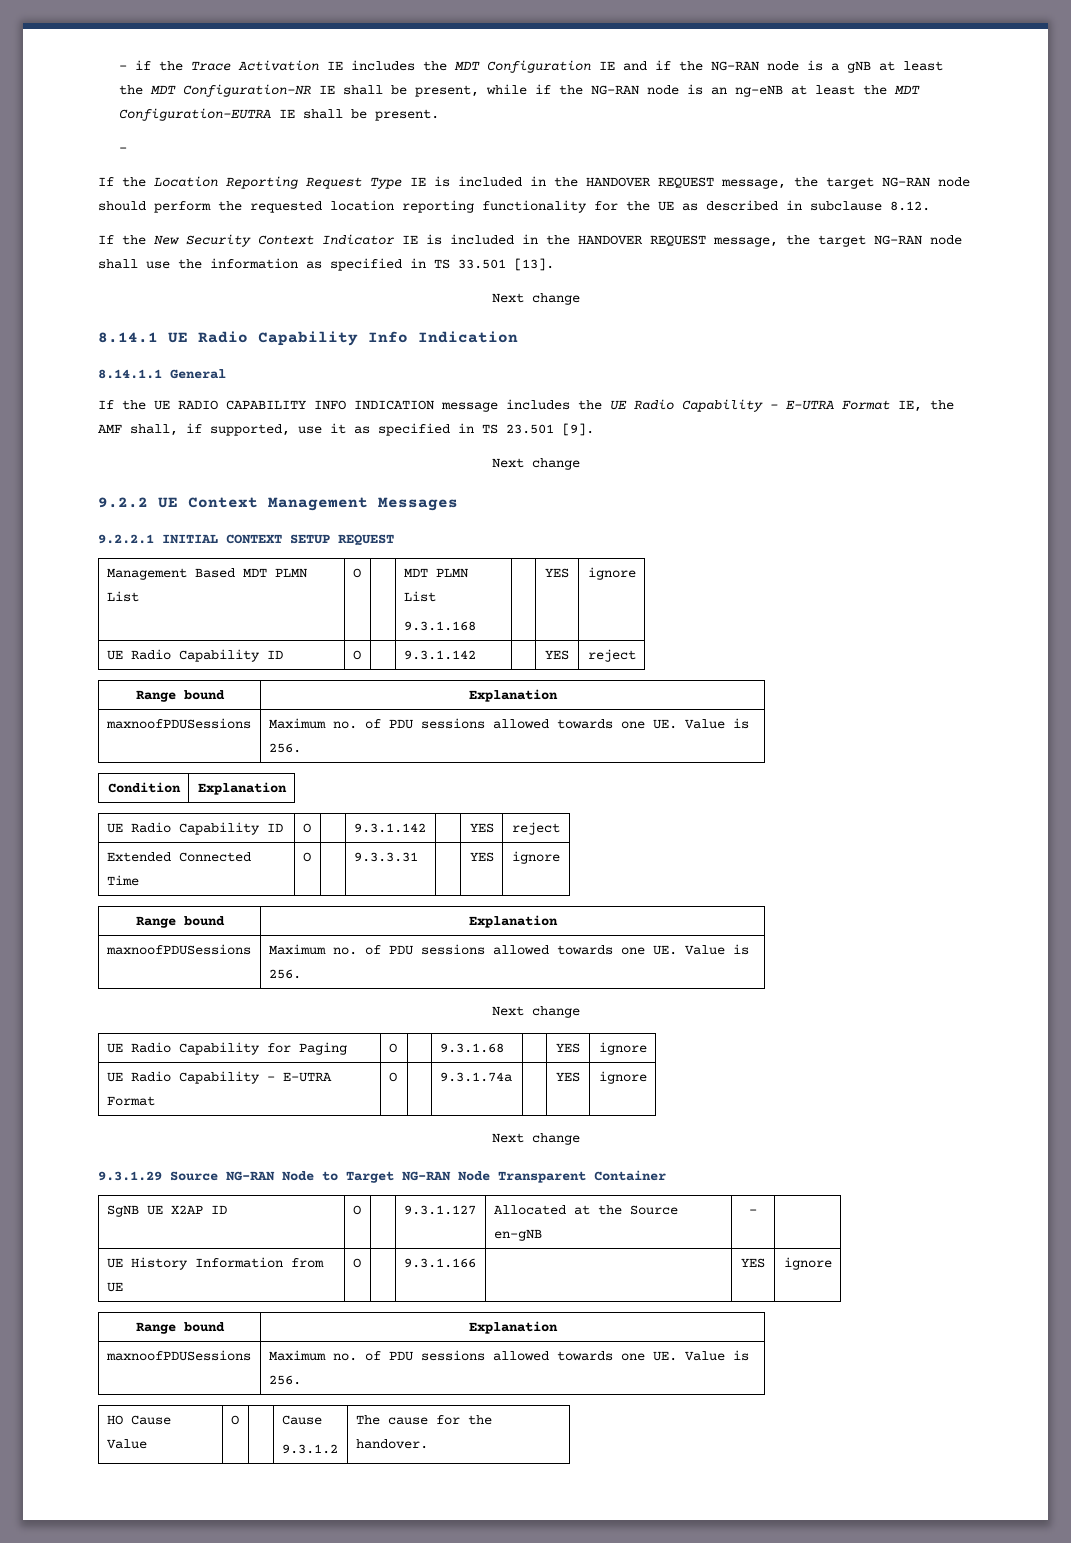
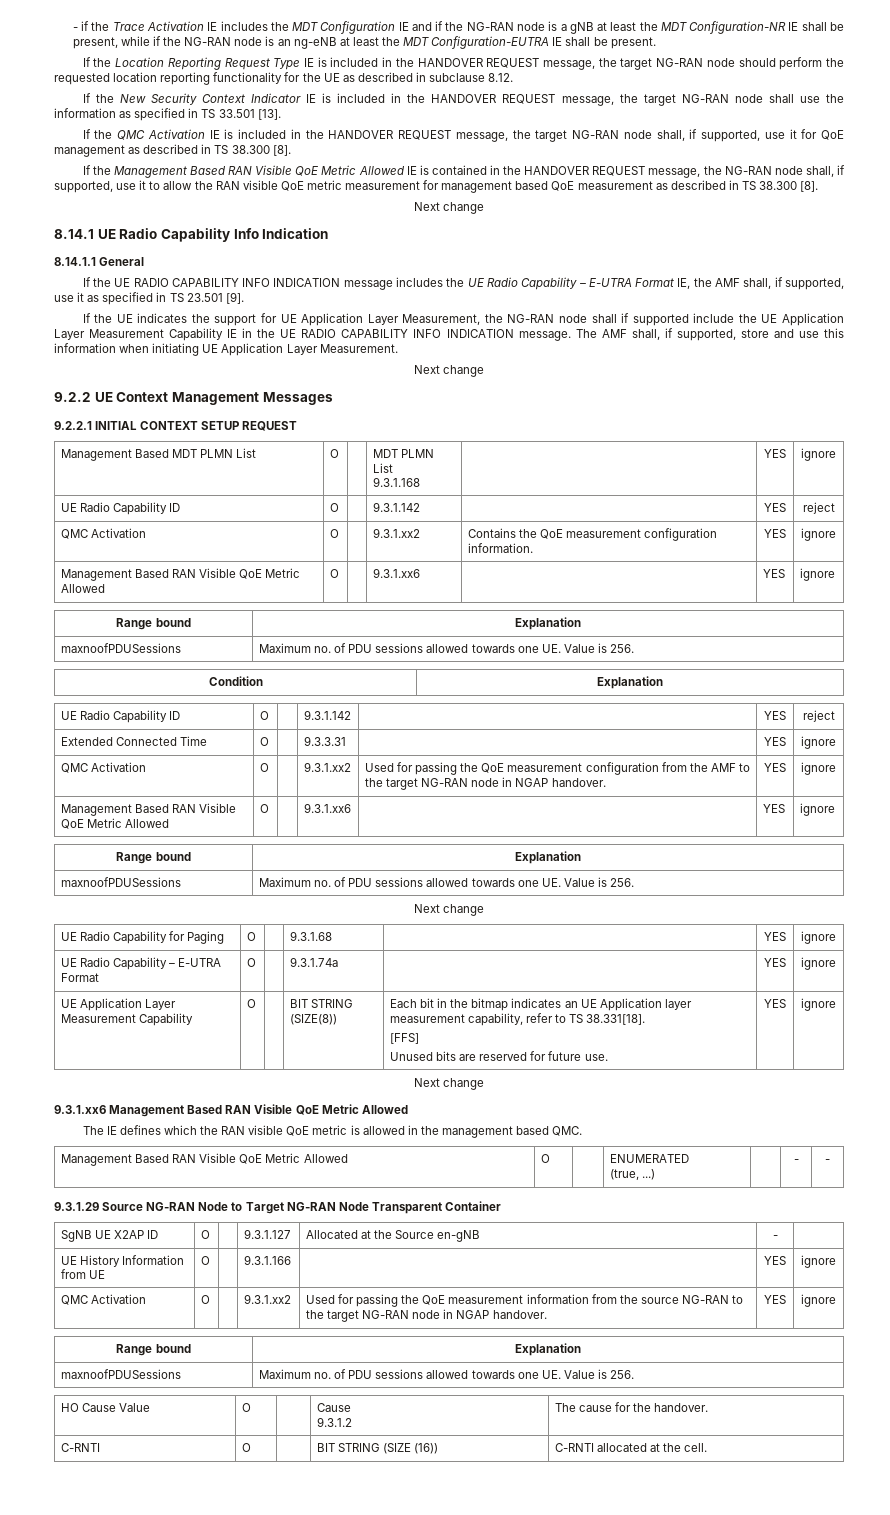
[119,147,128,152] // - -> (656, 43) none
(554, 264) none -> [82,129,845,142] [54,144,291,157] [82,165,846,178] [54,180,819,193] // If the QMC Activation IE is included in the HANDOVER REQUEST message, the target NG-RAN node shall, if supported, use it for QoE management as described in TS 38.300 [8]. // If the Management Based RAN Visible QoE Metric Allowed IE is contained in the HANDOVER REQUEST message, the NG-RAN node shall, if supported, use it to allow the RAN visible QoE metric measurement for management based QoE measurement as described in TS 38.300 [8].
(594, 429) none -> [82,313,844,326] [54,328,844,341] [54,343,398,356] // If the UE indicates the support for UE Application Layer Measurement, the NG-RAN node shall if supported include the UE Application Layer Measurement Capability IE in the UE RADIO CAPABILITY INFO INDICATION message. The AMF shall, if supported, store and use this information when initiating UE Application Layer Measurement.
(636, 655) none -> [60,528,147,539] [329,529,339,538] [372,528,420,538] [467,528,718,541] [467,543,533,553] [764,529,786,538] [801,528,836,541] [60,568,301,581] [60,584,105,593] [329,569,339,578] [372,568,420,578] [762,569,785,578] [799,568,835,581] // QMC Activation | O | | 9.3.1.xx2 | Contains the QoE measurement configuration information. | YES | ignore // Management Based RAN Visible QoE Metric Allowed | O | | 9.3.1.xx6 | | YES | ignore
(560, 857) none -> [60,762,147,773] [259,763,269,772] [303,762,351,772] [364,762,750,775] [364,777,606,790] [764,763,786,772] [801,762,836,775] [60,803,237,816] [60,818,170,829] [259,804,269,813] [303,803,351,813] [762,804,785,813] [799,803,835,816] // QMC Activation | O | | 9.3.1.xx2 | Used for passing the QoE measurement configuration from the AMF to the target NG-RAN node in NGAP handover. | YES | ignore // Management Based RAN Visible QoE Metric Allowed | O | | 9.3.1.xx6 | | YES | ignore
[491,1133,580,1145] // Next change -> [60,998,177,1011] [60,1013,194,1026] [246,999,256,1008] [289,999,354,1008] [289,1014,337,1025] [389,998,692,1011] [389,1013,646,1026] [389,1033,419,1044] [389,1051,608,1061] [764,999,786,1008] [801,998,836,1011] [413,1078,485,1090] [54,1104,408,1117] [82,1125,583,1138] [60,1153,348,1166] [540,1154,550,1163] [609,1154,689,1163] [609,1169,656,1180] [793,1159,799,1163] [825,1159,830,1163] // UE Application Layer Measurement Capability | O | | BIT STRING (SIZE(8)) | Each bit in the bitmap indicates an UE Application layer measurement capability, refer to TS 38.331[18]. // [FFS] // Unused bits are reserved for future use. | YES | ignore // Next change // 9.3.1.xx6 Management Based RAN Visible QoE Metric Allowed // The IE defines which the RAN visible QoE metric is allowed in the management based QMC. // Management Based RAN Visible QoE Metric Allowed | O | | ENUMERATED // (true, ...) | | - | -
(832, 1263) none -> [60,1294,147,1305] [200,1295,210,1304] [243,1294,291,1304] [305,1294,744,1307] [305,1309,547,1322] [764,1295,786,1304] [801,1294,836,1307] // QMC Activation | O | | 9.3.1.xx2 | Used for passing the QoE measurement information from the source NG-RAN to the target NG-RAN node in NGAP handover. | YES | ignore
(428, 1444) none -> [60,1443,100,1452] [241,1443,251,1452] [316,1443,439,1454] [554,1443,708,1452] // C-RNTI | O | | BIT STRING (SIZE (16)) | C-RNTI allocated at the cell.

